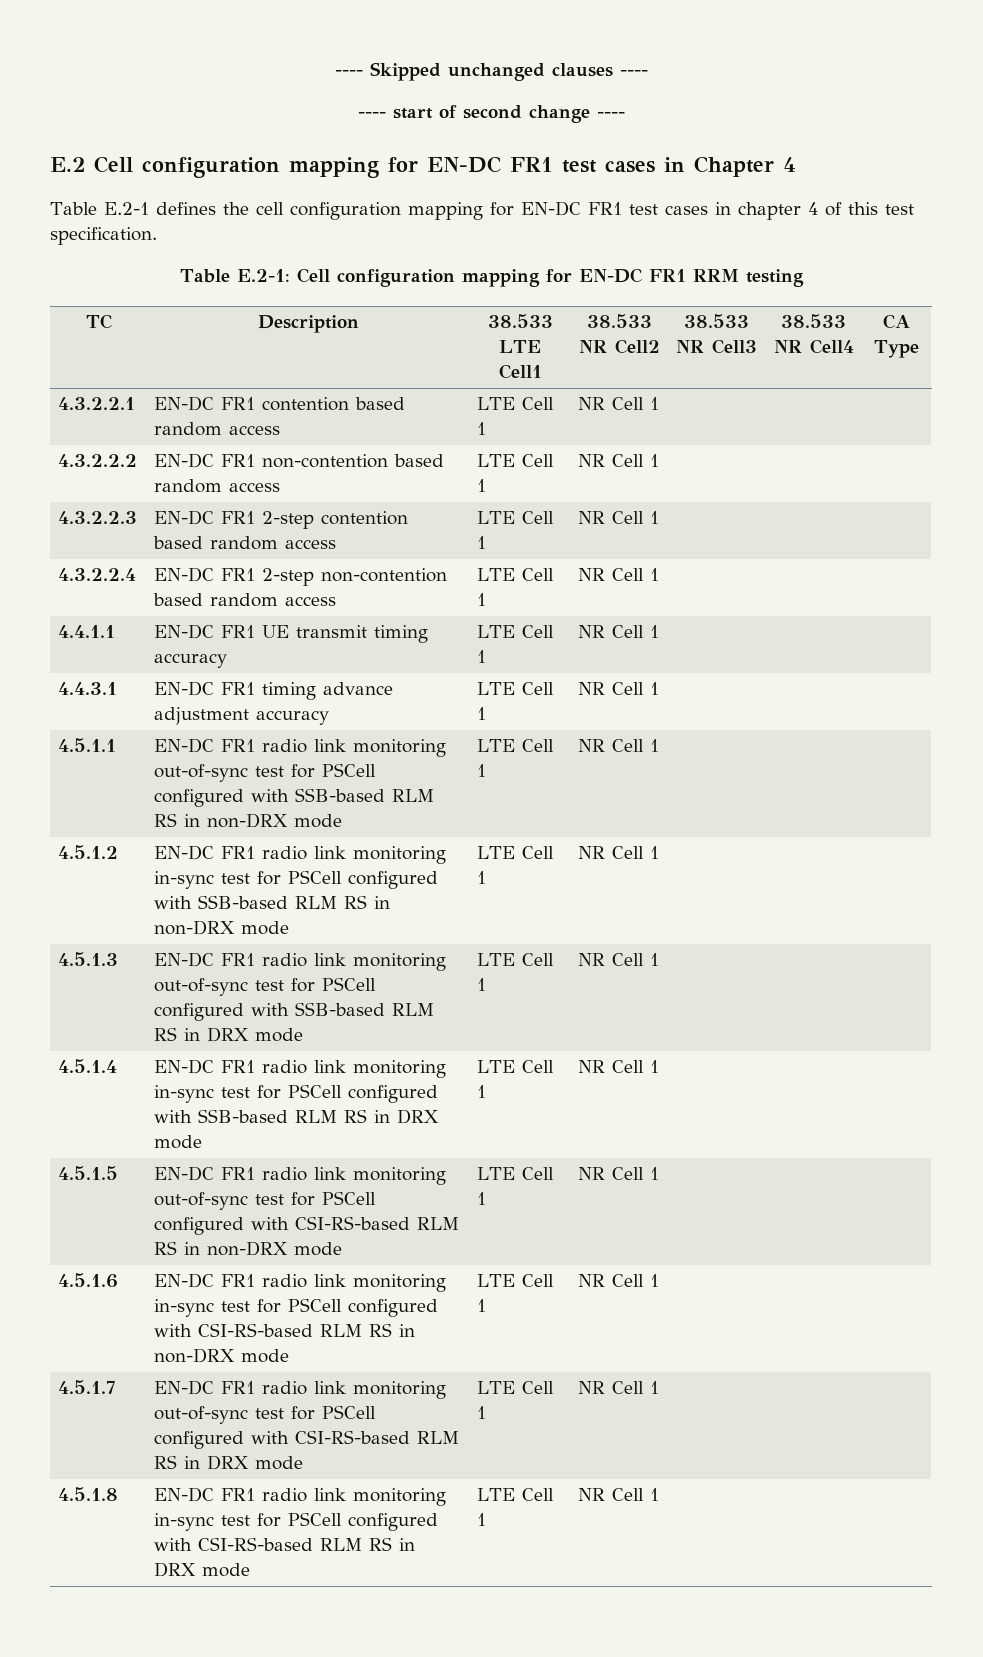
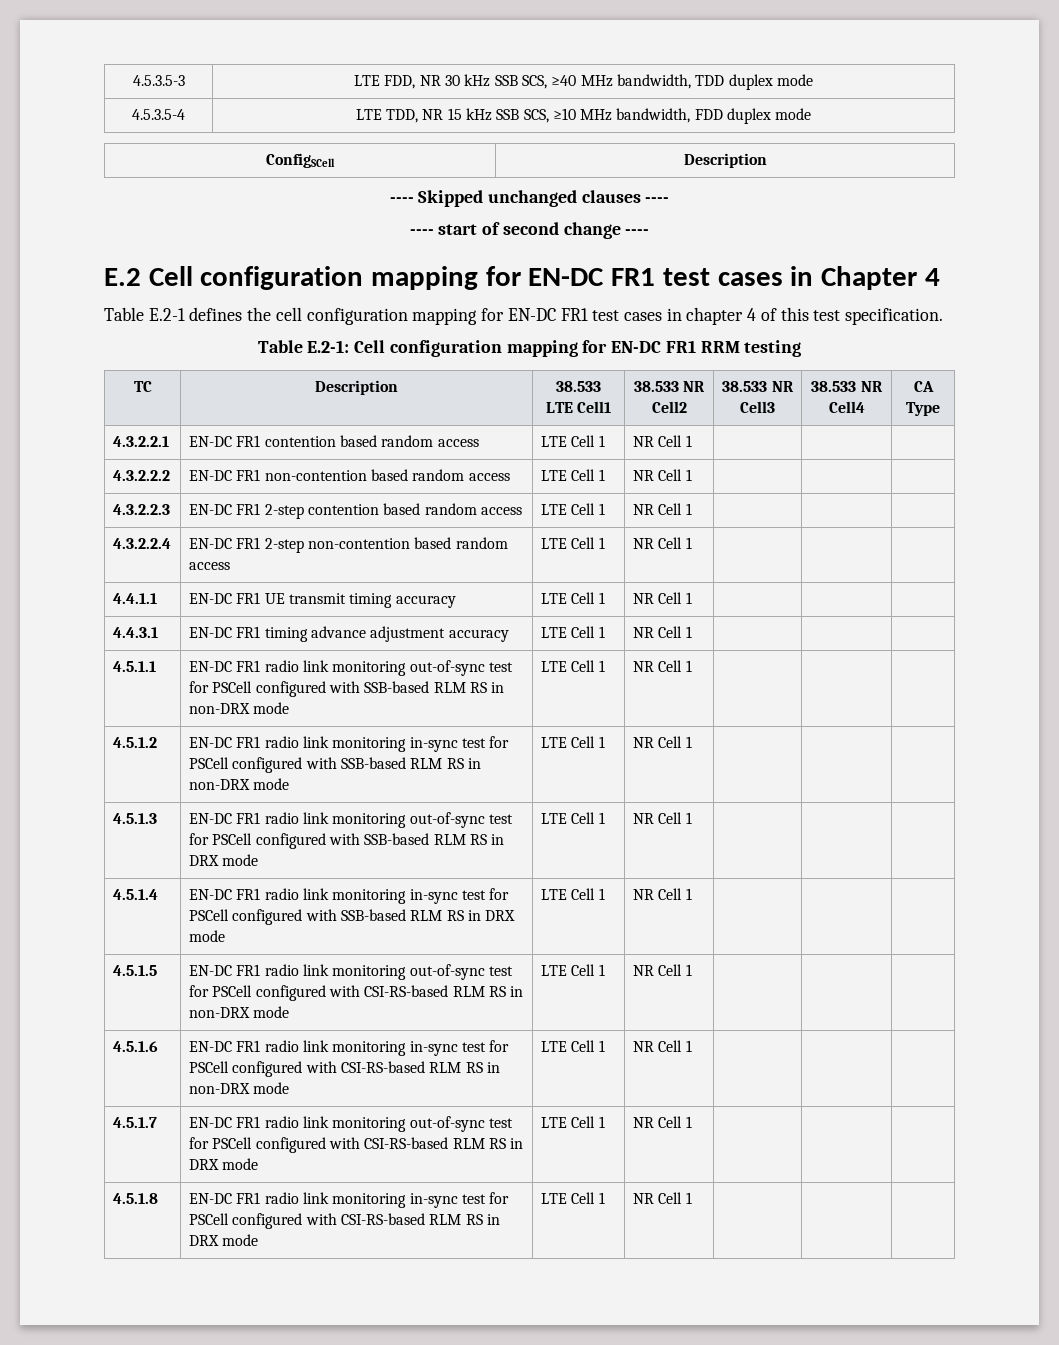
(335, 73) none -> [132,75,185,86] [354,74,813,90] [132,109,185,120] [355,108,812,124] [266,153,335,168] [683,153,767,168] 4.5.3.5-3 | LTE FDD, NR 30 kHz SSB SCS, ≥40 MHz bandwidth, TDD duplex mode // 4.5.3.5-4 | LTE TDD, NR 15 kHz SSB SCS, ≥10 MHz bandwidth, FDD duplex mode // ConfigSCell | Description //

